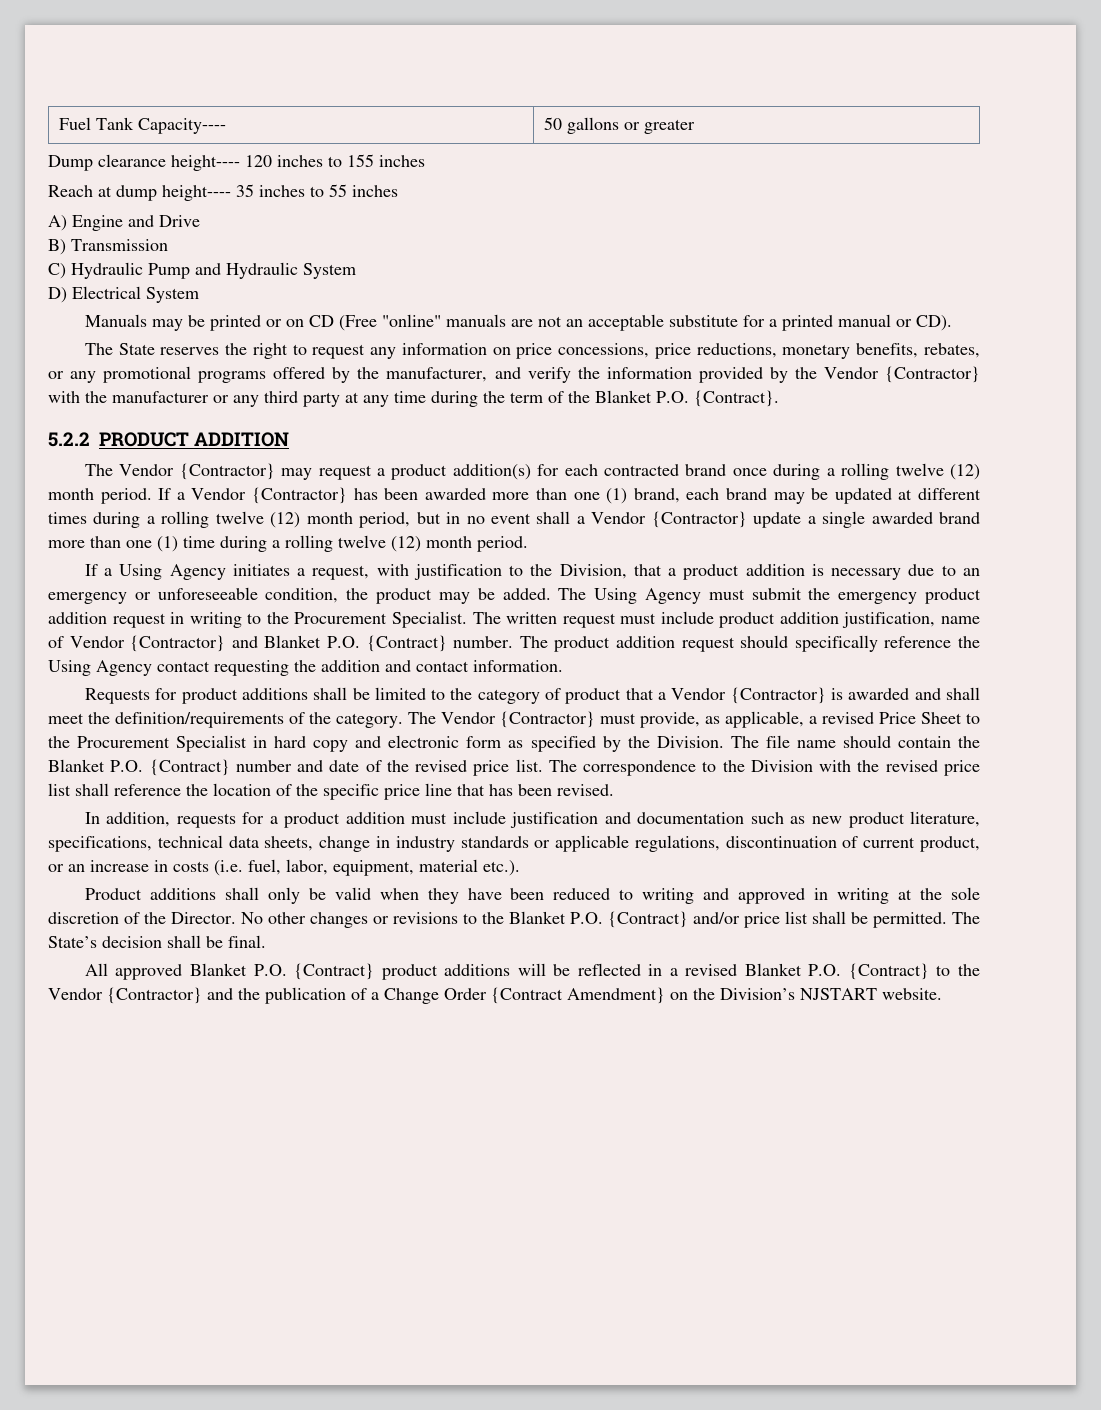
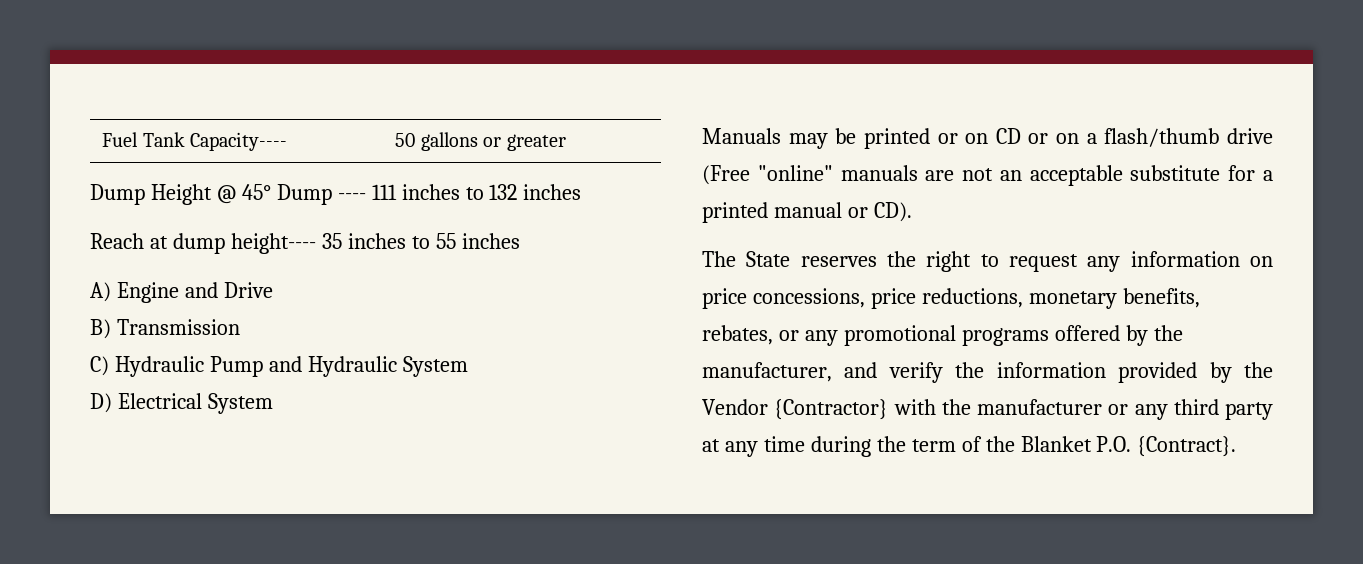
[98,154,374,171] clearance height---- 120 inches to 155 -> [150,184,518,205] Height @ 45° Dump ---- 111 inches to 132
(334, 321) none -> [1028,128,1273,147] or on a flash/thumb drive
[48,432,290,447] [84,463,980,480] [48,487,982,504] [48,511,981,528] [48,535,528,552] [84,564,981,580] [48,587,981,604] [48,611,980,628] [48,635,981,652] [48,660,563,676] [84,687,981,704] [48,711,980,728] [48,735,981,752] [48,759,981,776] [48,783,614,800] [84,811,981,828] [48,835,981,852] [48,859,520,876] [84,887,981,904] [48,911,980,928] [48,935,266,948] [84,963,980,980] [48,987,942,1004] // 5.2.2 PRODUCT ADDITION // The Vendor {Contractor} may request a product addition(s) for each contracted brand once during a rolling twelve (12) month period. If a Vendor {Contractor} has been awarded more than one (1) brand, each brand may be updated at different times during a rolling twelve (12) month period, but in no event shall a Vendor {Contractor} update a single awarded brand more than one (1) time during a rolling twelve (12) month period. // If a Using Agency initiates a request, with justification to the Division, that a product addition is necessary due to an emergency or unforeseeable condition, the product may be added. The Using Agency must submit the emergency product addition request in writing to the Procurement Specialist. The written request must include product addition justification, name of Vendor {Contractor} and Blanket P.O. {Contract} number. The product addition request should specifically reference the Using Agency contact requesting the addition and contact information. // Requests for product additions shall be limited to the category of product that a Vendor {Contractor} is awarded and shall meet the definition/requirements of the category. The Vendor {Contractor} must provide, as applicable, a revised Price Sheet to the Procurement Specialist in hard copy and electronic form as specified by the Division. The file name should contain the Blanket P.O. {Contract} number and date of the revised price list. The correspondence to the Division with the revised price list shall reference the location of the specific price line that has been revised. // In addition, requests for a product addition must include justification and documentation such as new product literature, specifications, technical data sheets, change in industry standards or applicable regulations, discontinuation of current product, or an increase in costs (i.e. fuel, labor, equipment, material etc.). // Product additions shall only be valid when they have been reduced to writing and approved in writing at the sole discretion of the Director. No other changes or revisions to the Blanket P.O. {Contract} and/or price list shall be permitted. The State’s decision shall be final. // All approved Blanket P.O. {Contract} product additions will be reflected in a revised Blanket P.O. {Contract} to the Vendor {Contractor} and the publication of a Change Order {Contract Amendment} on the Division’s NJSTART website. -> (1237, 446) none

